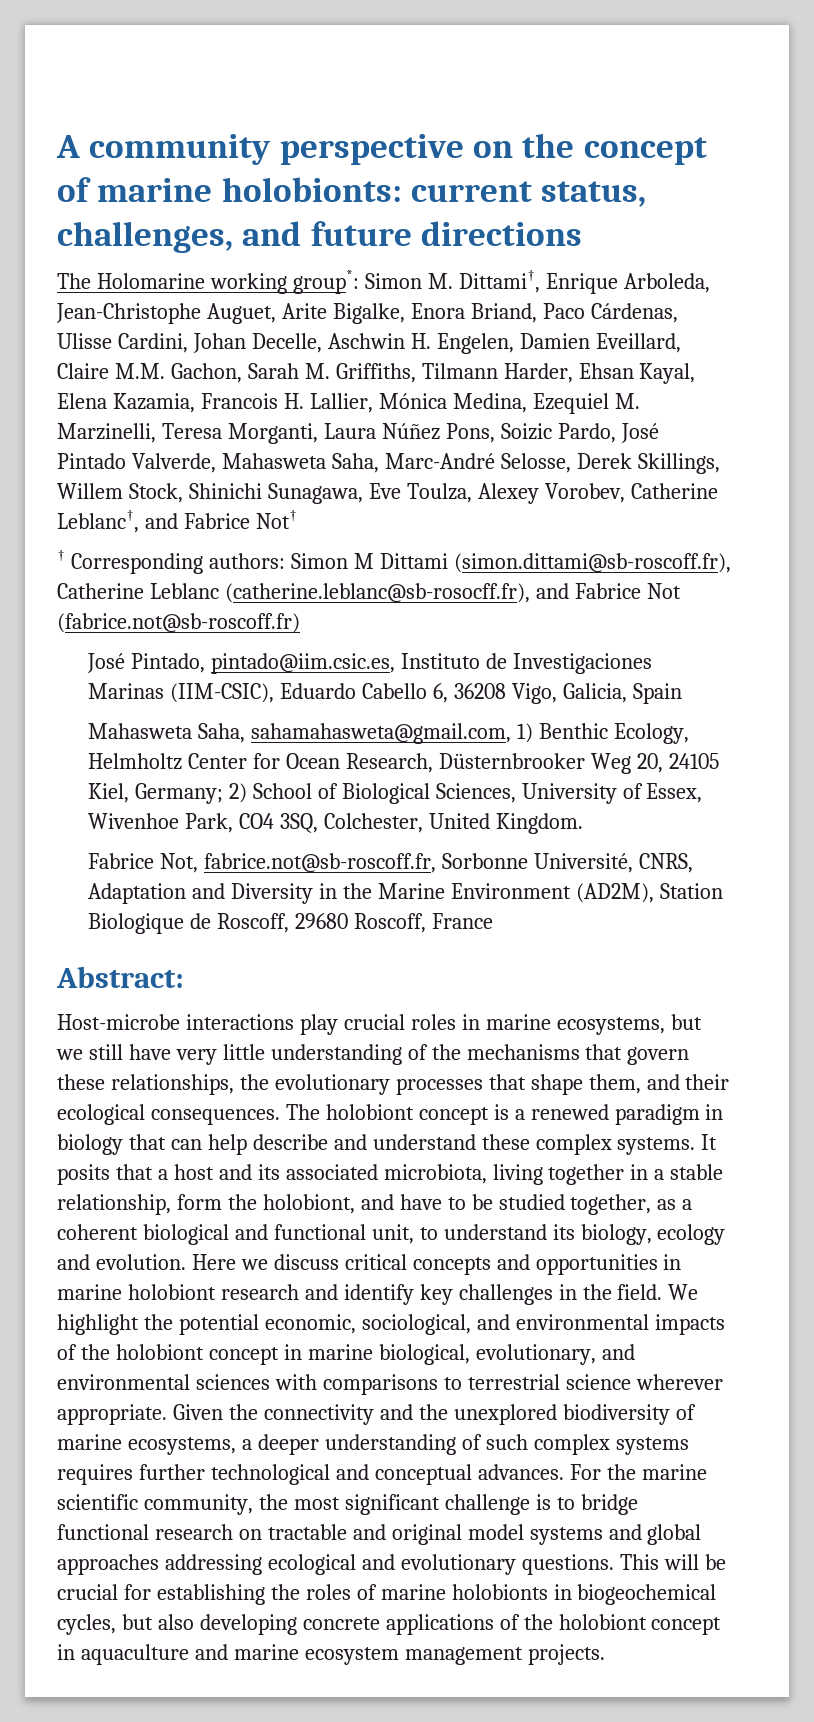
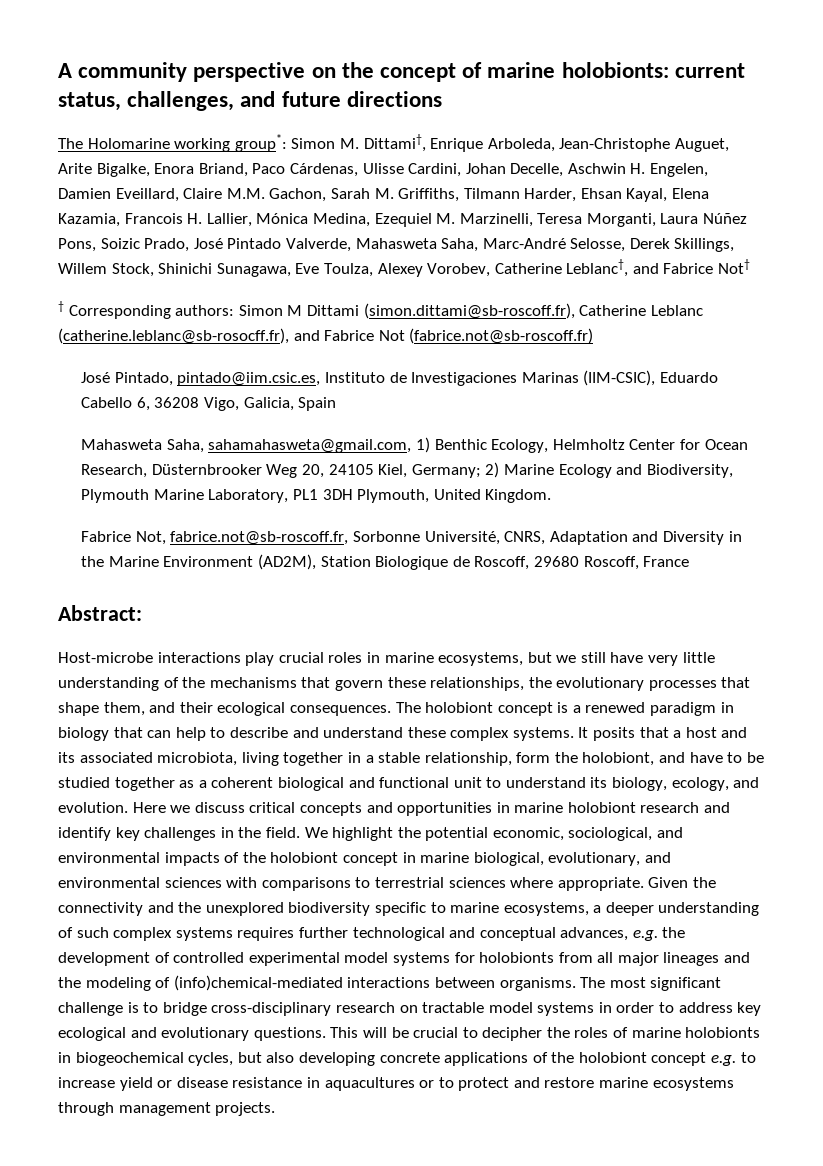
[557,423,616,443] Pardo, -> [144,238,190,252] Prado,
[252,783,703,804] [87,813,423,833] School of Biological Sciences, University of Essex, Wivenhoe Park, CO4 3SQ, Colchester, -> [503,464,733,478] [81,489,430,503] Marine Ecology and Biodiversity, Plymouth Marine Laboratory, PL1 3DH Plymouth,
(247, 1144) none -> [210,727,226,738] to
[570,1194,652,1215] together, -> [114,777,175,791] together
[371,1224,414,1244] unit, -> [453,777,482,788] unit
[657,1224,726,1245] ecology -> [671,777,729,791] ecology,
[565,1374,723,1390] science wherever -> [448,877,554,888] sciences where
[675,1404,696,1420] of -> [374,902,446,916] specific to
[477,1464,707,1480] [57,1494,288,1515] advances. For the marine scientific community, the -> [560,927,686,941] [58,952,751,966] [58,975,606,991] advances, e.g. the development of controlled experimental model systems for holobionts from all major lineages and the modeling of (info)chemical-mediated interactions between organisms. The
[57,1524,149,1540] functional -> [211,1002,332,1016] cross-disciplinary
[352,1524,702,1545] [57,1554,262,1575] and original model systems and global approaches addressing -> [488,1002,762,1016] model systems in order to address key
[123,1584,265,1605] for establishing -> [462,1027,543,1041] to decipher
[57,1644,399,1665] in aquaculture and marine ecosystem -> [711,1052,756,1066] [58,1077,734,1091] [58,1102,114,1116] e.g. to increase yield or disease resistance in aquacultures or to protect and restore marine ecosystems through

